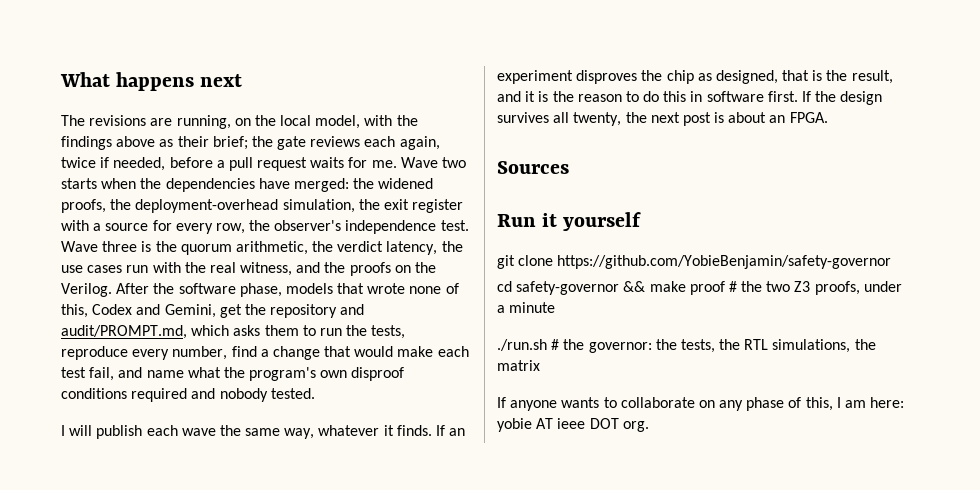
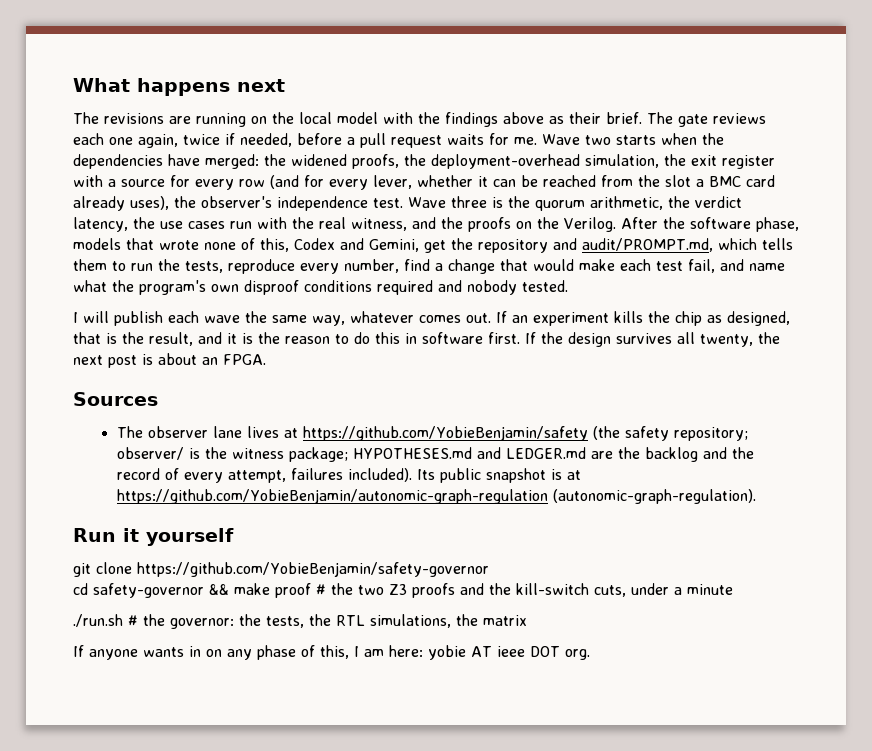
[176,115,231,129] running, -> [196,113,246,127] running
[315,115,361,129] model, -> [337,112,378,124] model
[212,136,273,150] brief; the -> [606,112,673,124] brief. The
(396, 141) none -> [109,137,133,145] one
[215,223,245,234] row, -> [239,175,775,190] [73,196,169,211] row (and for every lever, whether it can be reached from the slot a BMC card already uses),
[233,325,261,336] asks -> [761,238,793,250] tells
[383,425,432,436] it finds. -> [419,313,491,323] comes out.
[576,70,638,84] disproves -> [614,311,643,323] kills
(569, 167) none -> [116,426,748,441] [116,447,754,462] [116,468,581,483] [116,489,756,504] // The observer lane lives at https://github.com/YobieBenjamin/safety (the safety repository; observer/ is the witness package; HYPOTHESES.md and LEDGER.md are the backlog and the record of every attempt, failures included). Its public snapshot is at https://github.com/YobieBenjamin/autonomic-graph-regulation (autonomic-graph-regulation).
[814,281,860,295] proofs, -> [412,583,626,598] proofs and the kill-switch cuts,
[603,397,695,408] to collaborate -> [189,646,201,657] in

